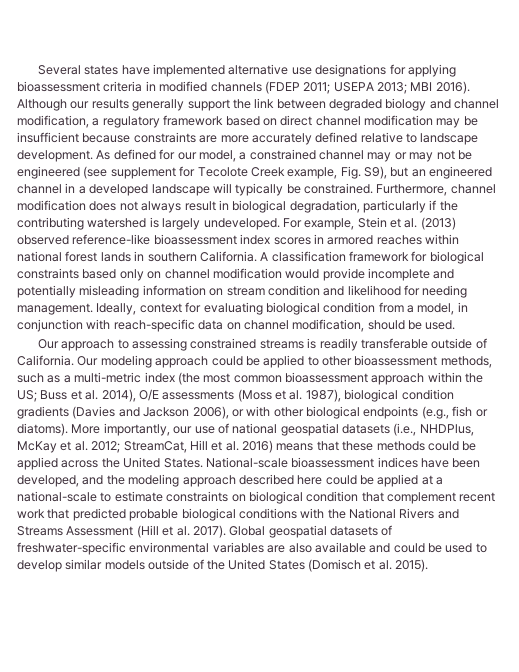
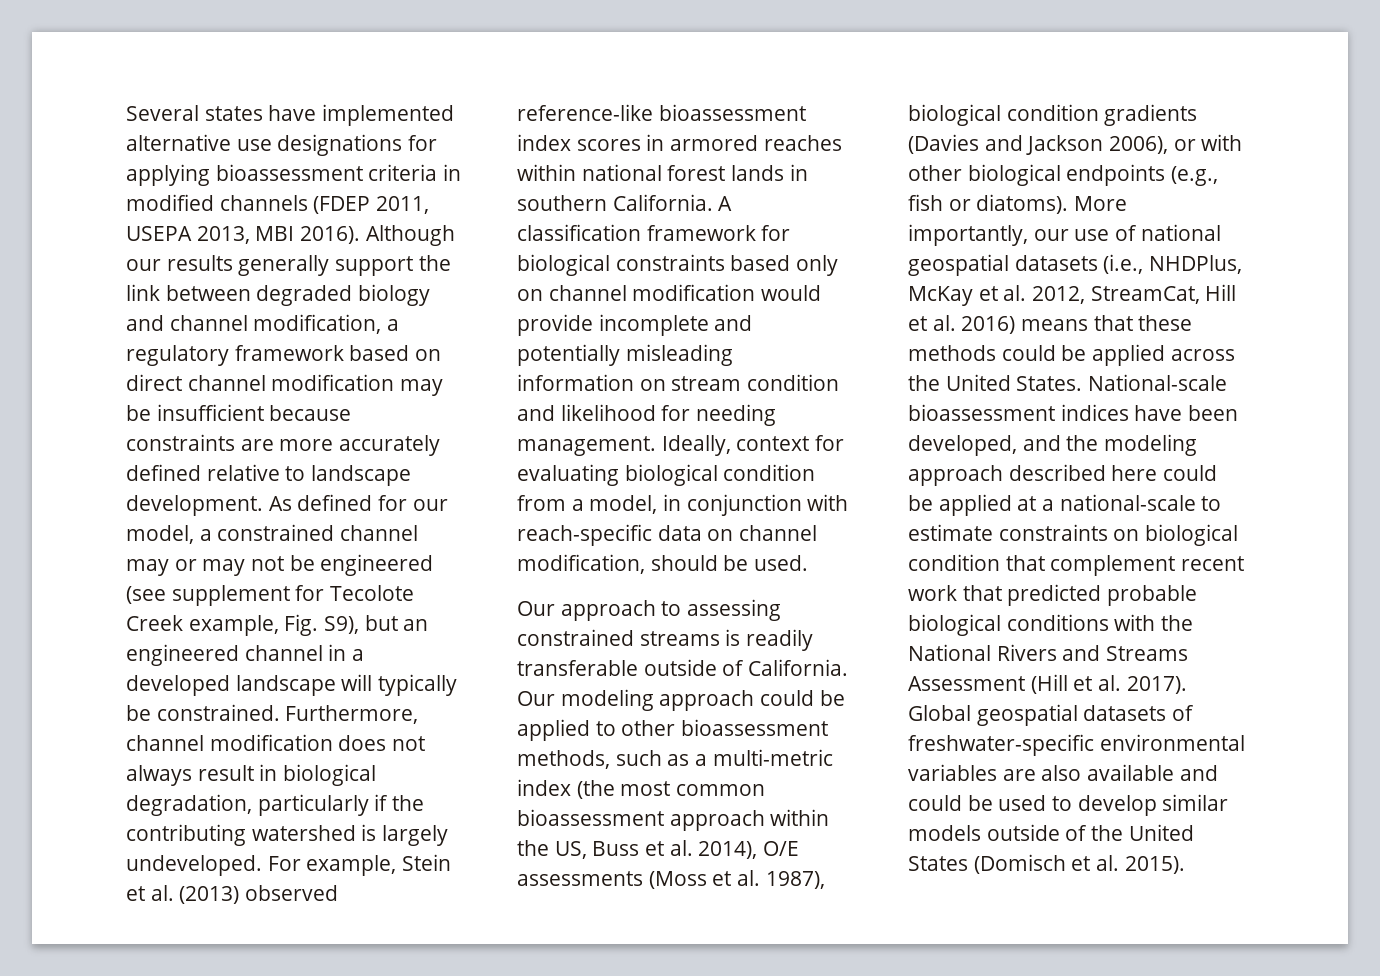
[303,82,407,94] 2011; USEPA 2013; -> [376,196,430,214] [126,226,250,244] 2011, USEPA 2013,
[17,390,37,402] US; -> [554,841,587,859] US,
[91,441,121,453] 2012; -> [1032,286,1086,304] 2012,

